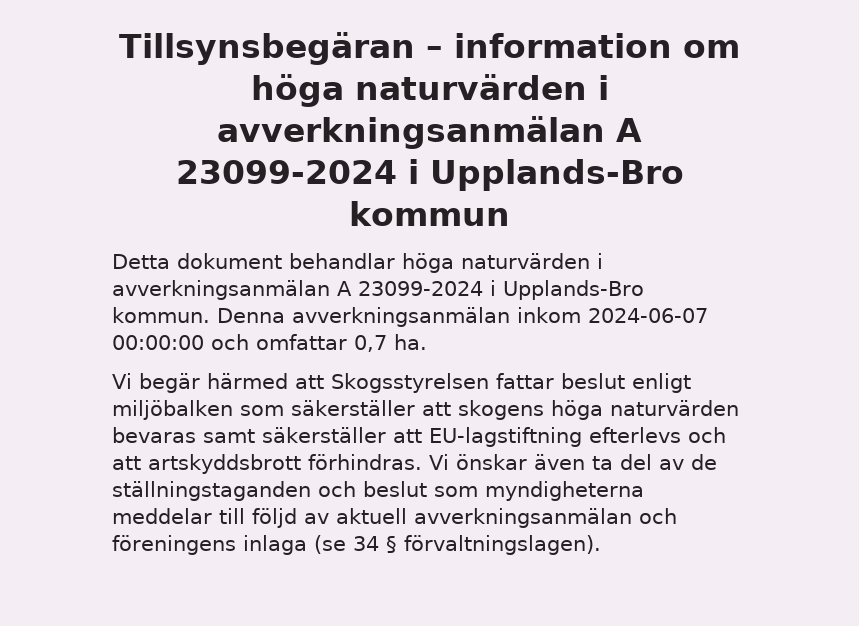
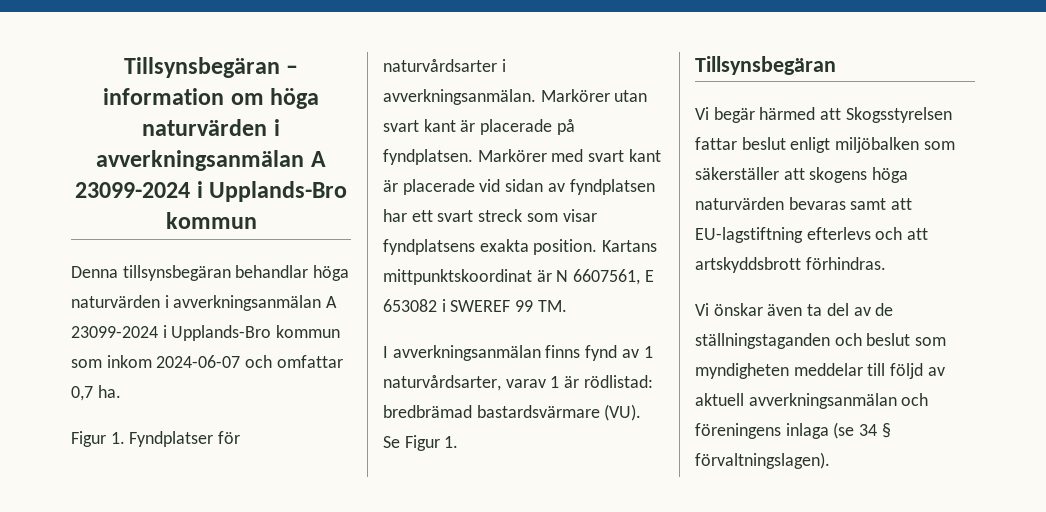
[112,253,282,269] Detta dokument -> [71,265,231,281] Denna tillsynsbegäran
[112,307,510,327] kommun. Denna avverkningsanmälan -> [276,325,341,338] [71,359,102,368] kommun som
[112,335,204,350] 00:00:00 -> (241, 361) none
(427, 342) none -> [71,431,241,447] [383,59,506,72] [383,89,648,105] [383,119,575,135] [383,149,661,165] [383,179,655,195] [383,209,597,222] [383,239,658,255] [383,269,654,285] [383,299,567,312] [383,345,653,361] [383,375,653,391] [383,404,642,421] [383,435,459,451] [695,56,836,75] // Figur 1. Fyndplatser för naturvårdsarter i avverkningsanmälan. Markörer utan svart kant är placerade på fyndplatsen. Markörer med svart kant är placerade vid sidan av fyndplatsen har ett svart streck som visar fyndplatsens exakta position. Kartans mittpunktskoordinat är N 6607561, E 653082 i SWEREF 99 TM. // I avverkningsanmälan finns fynd av 1 naturvårdsarter, varav 1 är rödlistad: bredbrämad bastardsvärmare (VU). Se Figur 1. // Tillsynsbegäran
[262,427,386,443] säkerställer -> (887, 204) none
(422, 462) none -> (886, 263) //
[485,481,644,501] myndigheterna -> [695,363,789,379] myndigheten

